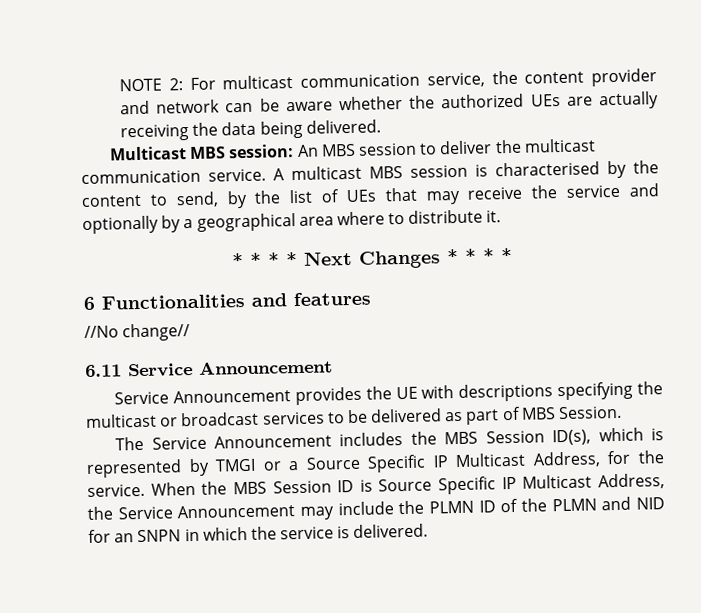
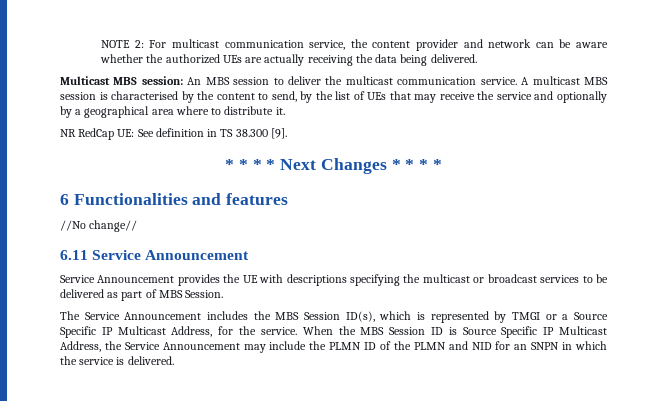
(502, 216) none -> [60,128,287,140] // NR RedCap UE: See definition in TS 38.300 [9].

